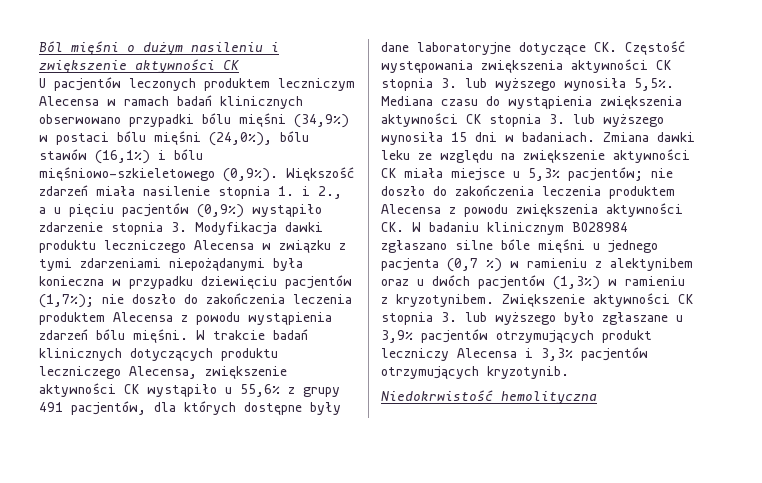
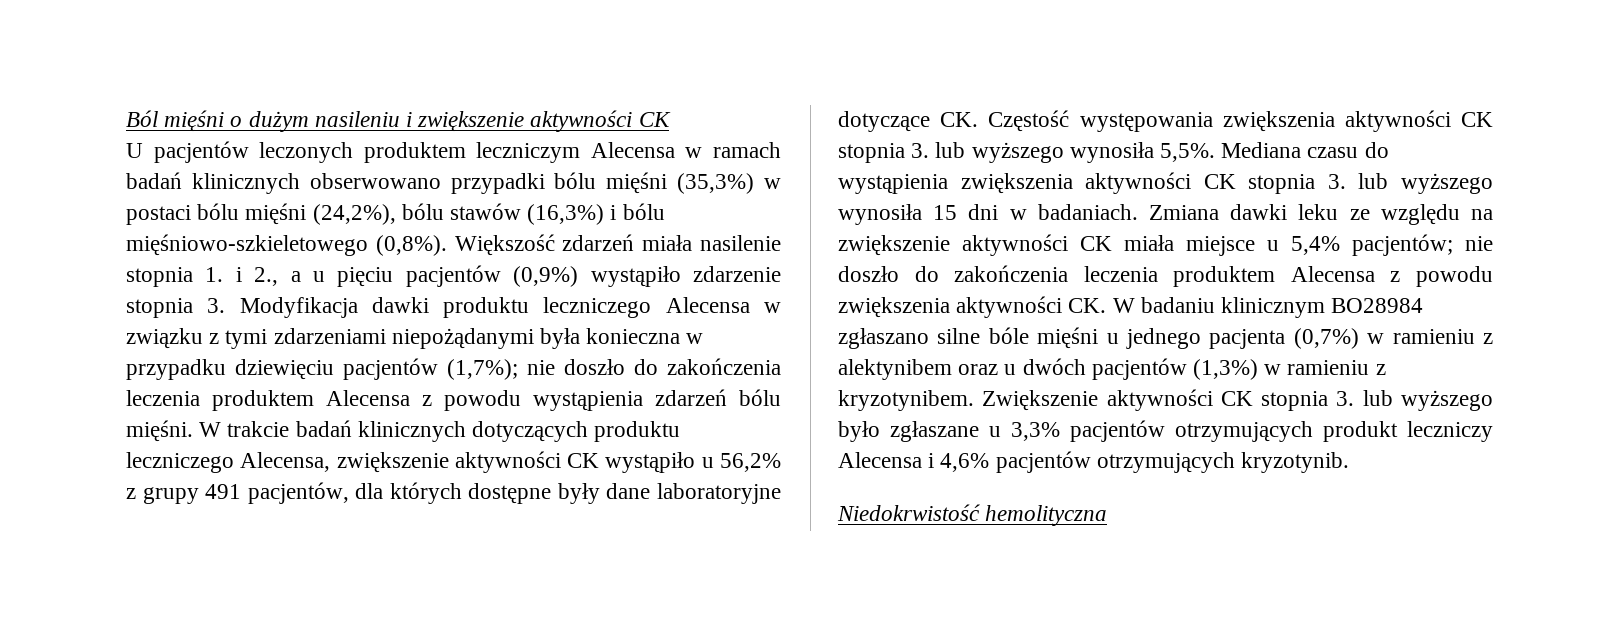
[294,114,349,128] (34,9%) -> [677,173,755,194] (35,3%)
[209,132,272,146] (24,0%), -> [312,204,396,225] (24,2%),
[95,150,150,164] (16,1%) -> [527,204,605,225] (16,3%)
[223,168,278,182] (0,9%). -> [375,235,447,256] (0,8%).
[240,384,280,397] 55,6% -> [720,453,781,472] 56,2%
[528,168,560,181] 5,3% -> [1291,236,1340,255] 5,4%
[447,258,502,272] (0,7 %) -> [1293,328,1359,349] (0,7%)
[381,330,413,343] 3,9% -> [1011,422,1060,441] 3,3%
[541,348,573,361] 3,3% -> [940,453,990,472] 4,6%

